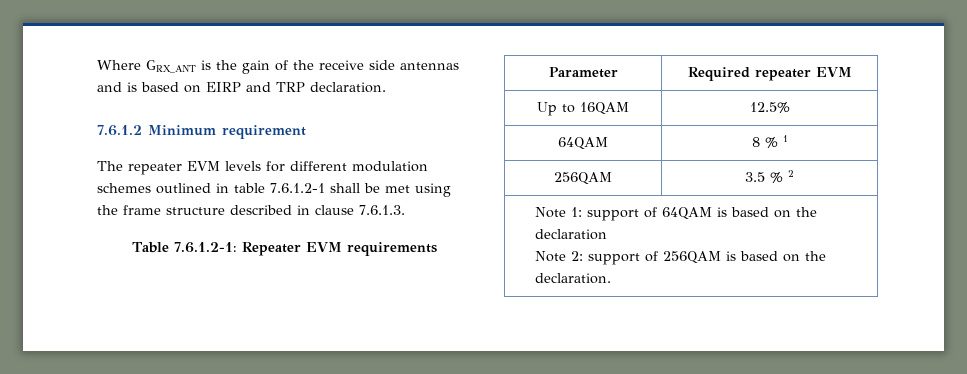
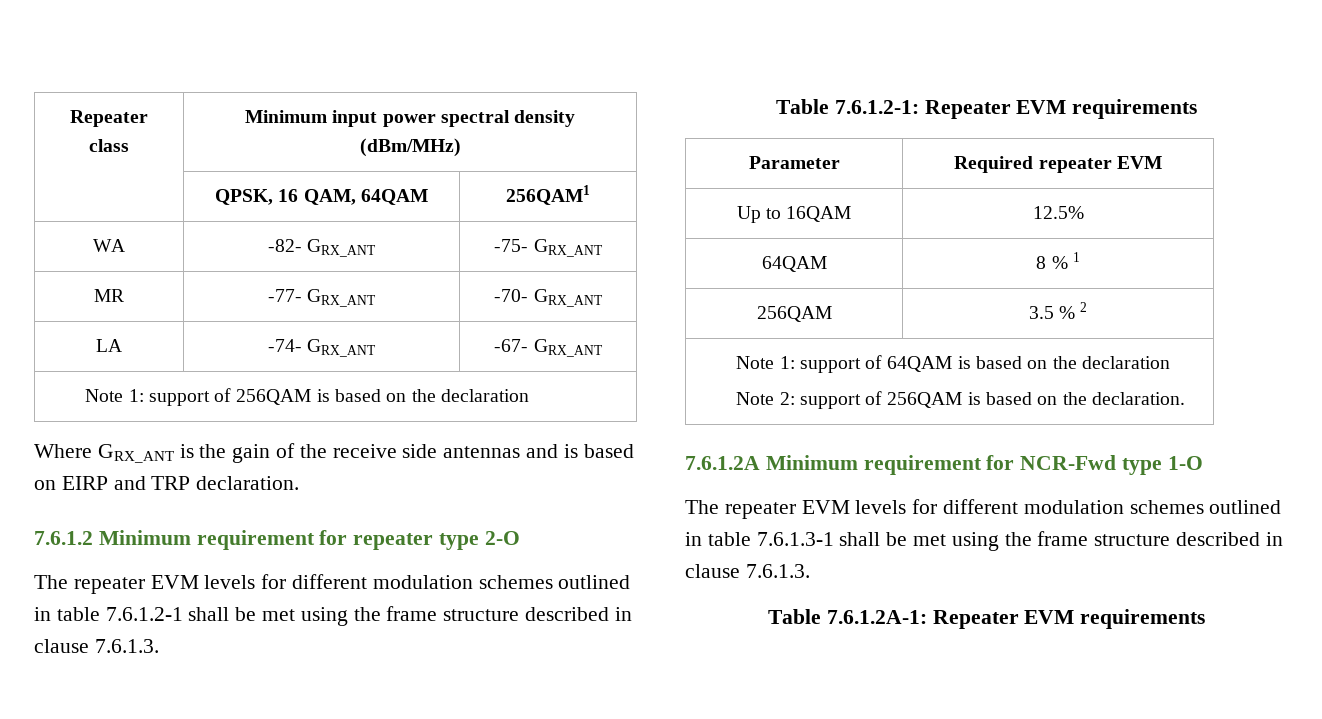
(97, 65) none -> [70,110,148,127] [89,139,129,152] [244,110,576,127] [359,138,461,157] [215,189,428,205] [506,185,590,205] [93,239,125,252] [267,239,377,257] [494,239,603,257] [94,289,124,302] [267,289,377,307] [494,289,603,307] [96,339,122,352] [267,339,377,357] [494,339,603,357] [85,388,529,406] Repeater class | Minimum input power spectral density (dBm/MHz) // | QPSK, 16 QAM, 64QAM | 256QAM1 // WA | -82- GRX_ANT | -75- GRX_ANT // MR | -77- GRX_ANT | -70- GRX_ANT // LA | -74- GRX_ANT | -67- GRX_ANT // Note 1: support of 256QAM is based on the declaration //
(306, 132) none -> [319,530,520,550] for repeater type 2-O
(611, 278) none -> [685,455,1203,475] [685,499,1282,519] [685,531,1283,551] [685,564,810,578] [767,609,1206,629] // 7.6.1.2A Minimum requirement for NCR-Fwd type 1-O // The repeater EVM levels for different modulation schemes outlined in table 7.6.1.3-1 shall be met using the frame structure described in clause 7.6.1.3. // Table 7.6.1.2A-1: Repeater EVM requirements

